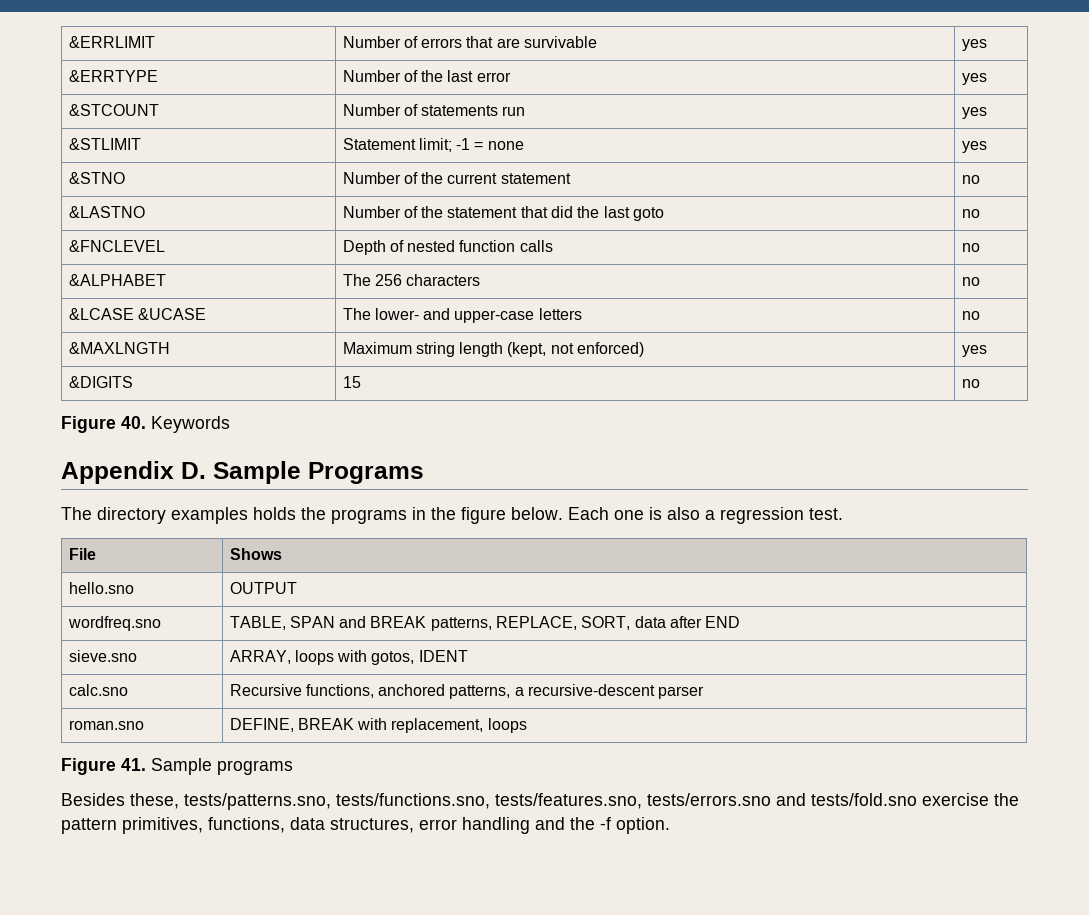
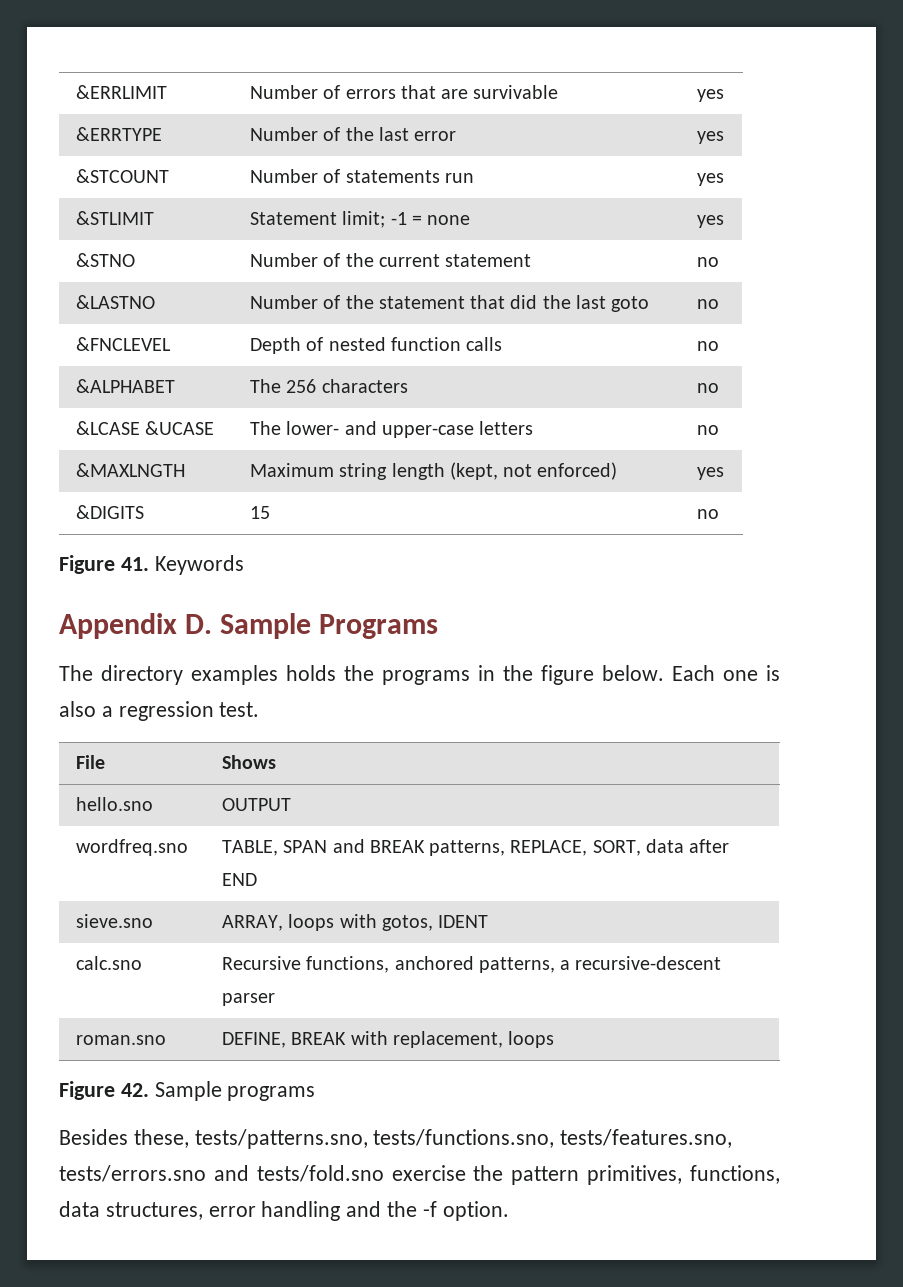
[121,416,146,429] 40. -> [120,557,149,571] 41.
[121,758,146,771] 41. -> [120,1083,149,1097] 42.

